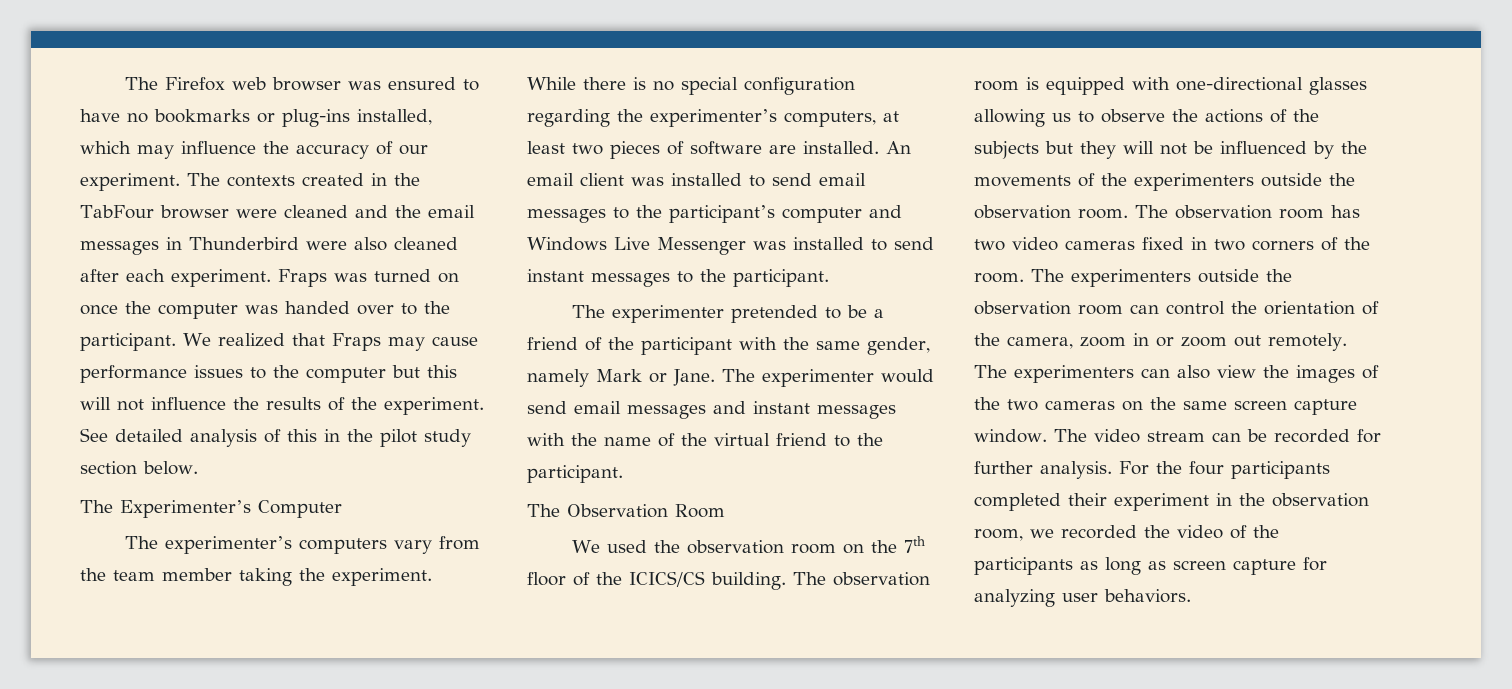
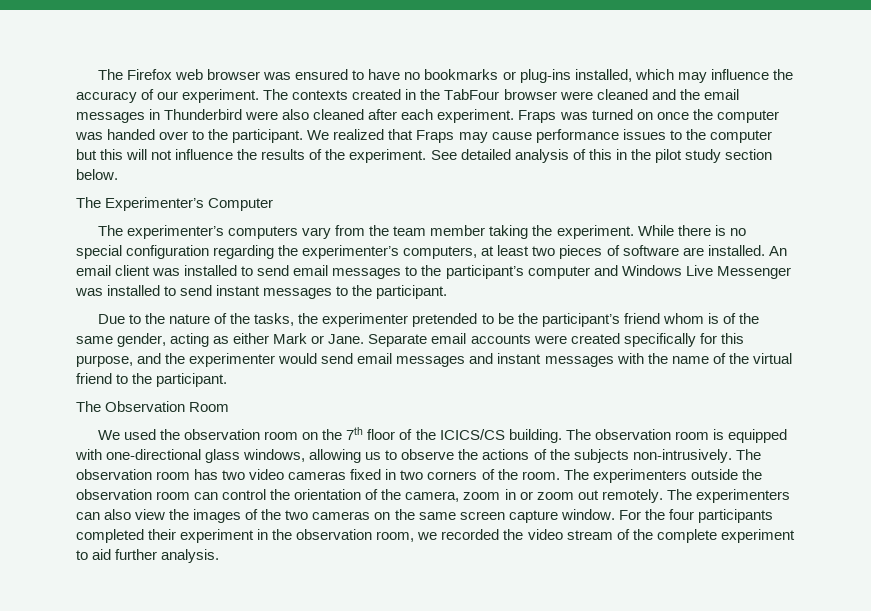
[572,305,885,323] [527,337,930,355] [527,369,755,387] The experimenter pretended to be a friend of the participant with the same gender, namely Mark or Jane. The -> [97,313,759,327] [76,333,744,347] [76,353,186,367] Due to the nature of the tasks, the experimenter pretended to be the participant’s friend whom is of the same gender, acting as either Mark or Jane. Separate email accounts were created specifically for this purpose, and the
[1309,77,1367,95] glasses -> [205,449,306,463] glass windows,
[1045,141,1367,159] [974,173,1355,191] [974,205,1128,219] but they will not be influenced by the movements of the experimenters outside the observation room. -> [632,449,732,463] non-intrusively.
[1053,429,1381,443] [974,461,1112,479] The video stream can be recorded for further analysis. -> (615, 514) none
[1230,525,1279,539] [974,557,1327,575] [974,589,1191,607] of the participants as long as screen capture for analyzing user behaviors. -> [566,529,795,543] [76,549,220,563] stream of the complete experiment to aid further analysis.

